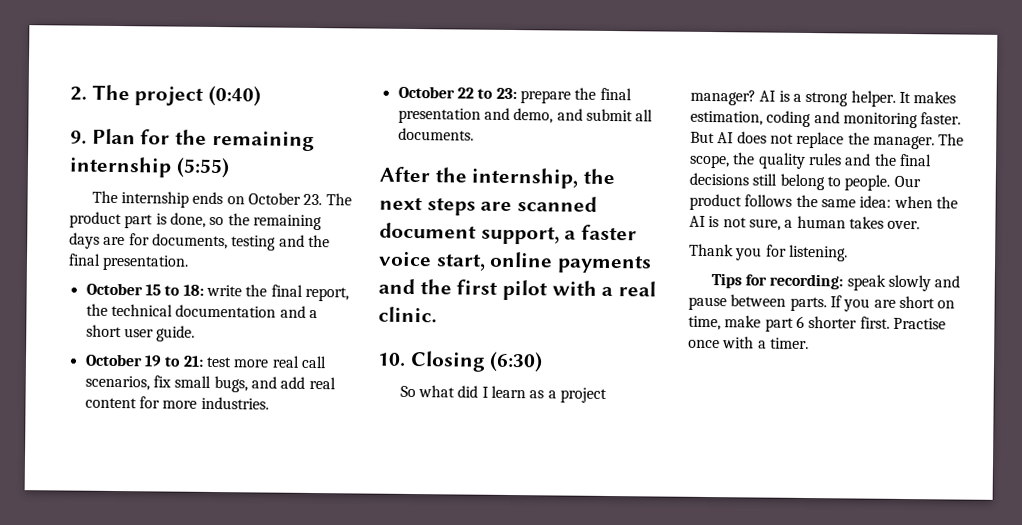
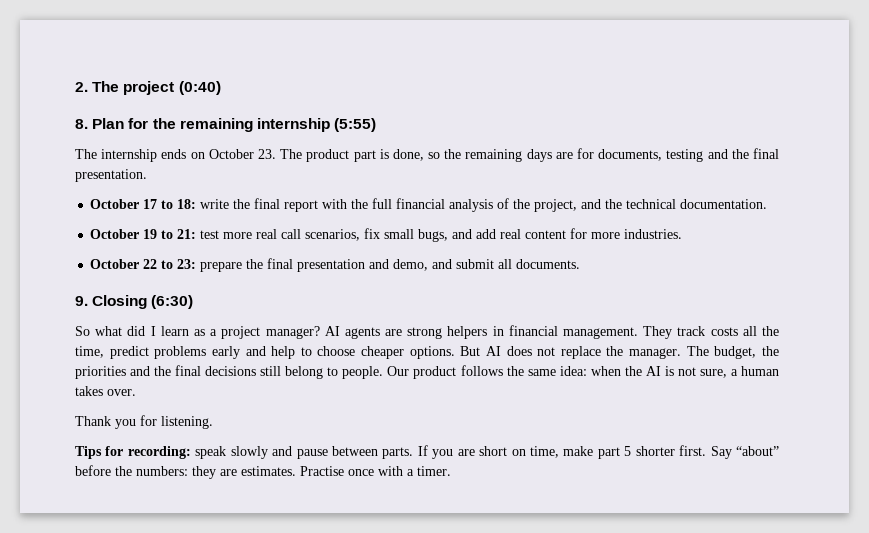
[70,130,87,144] 9. -> [75,119,88,129] 8.
[144,284,161,296] 15 -> [143,199,158,209] 17
[304,286,349,302] [85,303,318,319] [85,324,196,342] report, the technical documentation and a short user guide. -> [284,198,768,212] report with the full financial analysis of the project, and the technical documentation.
[379,166,616,189] [379,196,598,216] [379,222,638,245] [378,251,653,274] [378,278,657,301] [378,306,437,323] [377,352,406,366] After the internship, the next steps are scanned document support, a faster voice start, online payments and the first pilot with a real clinic. // 10. -> [75,296,88,306] 9.
[778,90,957,107] [690,110,962,129] is a strong helper. It makes estimation, coding and monitoring faster. -> [344,325,779,339] [75,346,455,359] agents are strong helpers in financial management. They track costs all the time, predict problems early and help to choose cheaper options.
[689,152,842,169] scope, the quality rules -> [714,346,780,359] [75,366,126,379] budget, the priorities
[795,315,805,328] 6 -> [624,446,632,456] 5
(890, 322) none -> [710,446,780,459] [75,465,296,479] Say “about” before the numbers: they are estimates.

